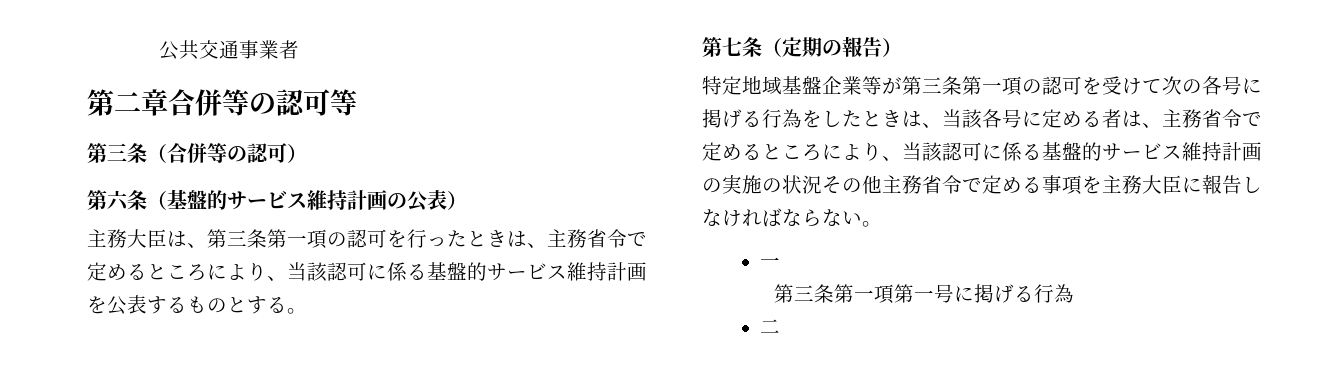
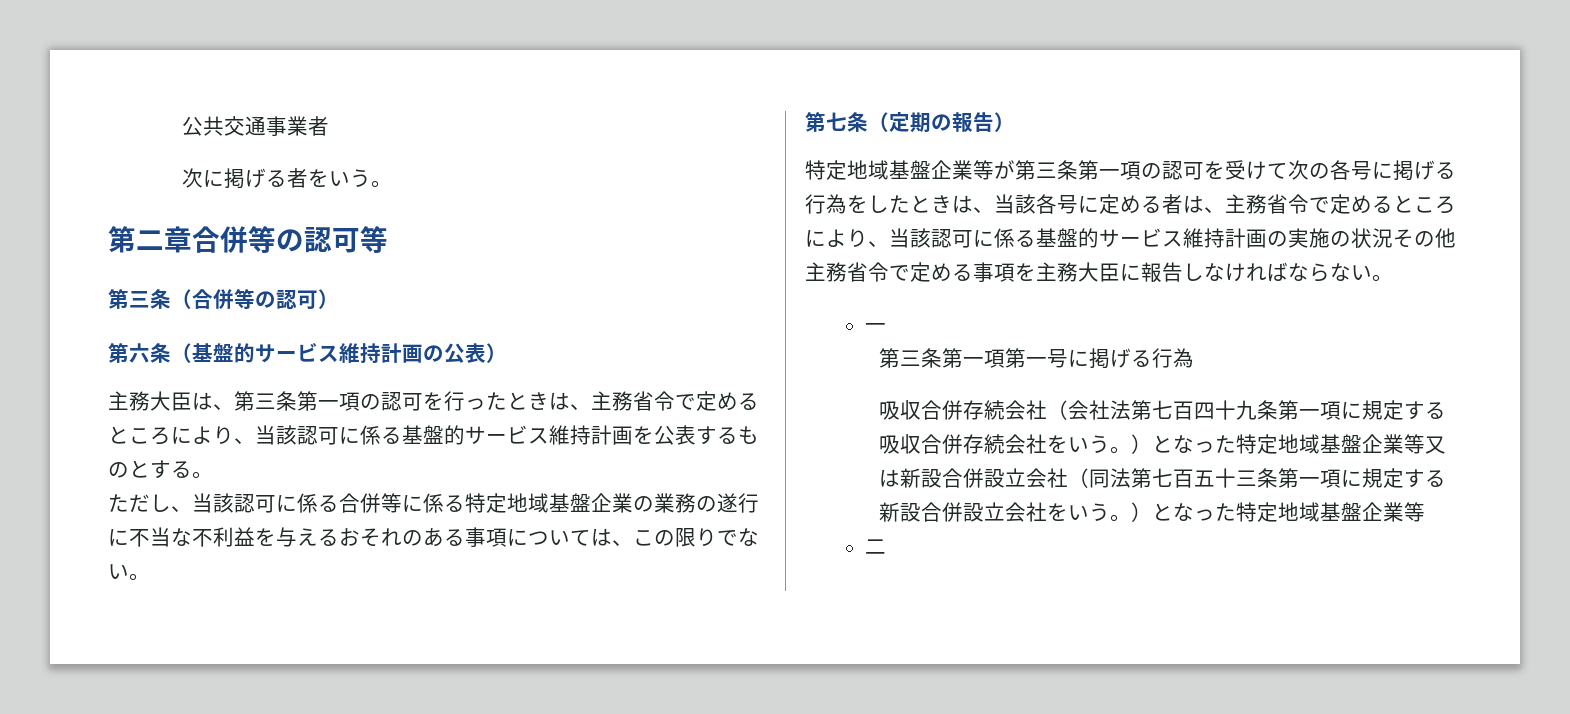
(300, 49) none -> [182,168,393,189] // 次に掲げる者をいう。
(307, 311) none -> [108,493,759,513] [108,527,759,547] [108,564,150,581] // ただし、当該認可に係る合併等に係る特定地域基盤企業の業務の遂行に不当な不利益を与えるおそれのある事項については、この限りでない。
(1075, 293) none -> [879,400,1447,420] [879,434,1447,454] [879,468,1447,488] [879,502,1426,522] // 吸収合併存続会社（会社法第七百四十九条第一項に規定する吸収合併存続会社をいう。）となった特定地域基盤企業等又は新設合併設立会社（同法第七百五十三条第一項に規定する新設合併設立会社をいう。）となった特定地域基盤企業等

